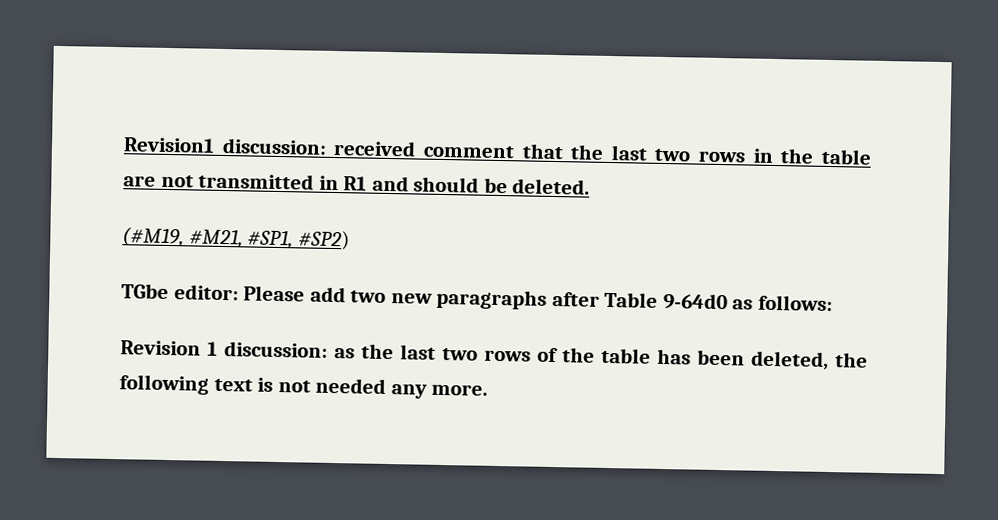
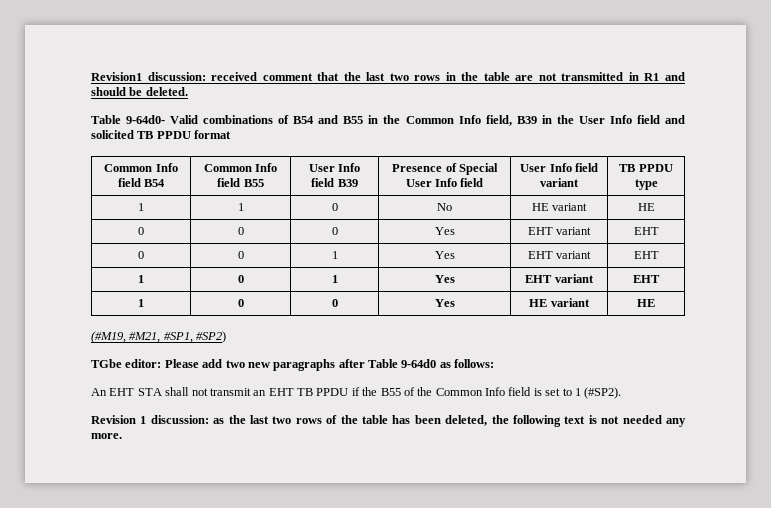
(591, 186) none -> [91,115,685,126] [91,130,232,139] [104,163,178,172] [117,178,166,187] [203,163,278,172] [217,178,264,187] [308,163,361,172] [311,178,358,187] [392,163,498,175] [405,178,484,187] [520,163,598,172] [540,178,579,187] [619,164,673,172] [634,179,658,190] [138,203,144,211] [237,203,244,211] [331,203,338,211] [437,203,452,211] [531,203,588,211] [637,203,655,211] [138,227,144,235] [237,227,244,235] [331,227,338,235] [434,227,455,235] [527,227,592,235] [633,227,659,235] [138,251,144,259] [237,251,244,259] [331,251,338,259] [434,251,455,259] [527,251,592,259] [633,251,659,259] [138,275,144,283] [237,275,244,283] [331,275,338,283] [434,275,455,283] [525,274,594,283] [632,275,660,283] [138,299,144,307] [237,299,244,307] [331,299,338,307] [434,299,455,307] [529,298,590,307] [636,299,655,307] // Table 9-64d0- Valid combinations of B54 and B55 in the Common Info field, B39 in the User Info field and solicited TB PPDU format // Common Info field B54 | Common Info field B55 | User Info field B39 | Presence of Special User Info field | User Info field variant | TB PPDU type // 1 | 1 | 0 | No | HE variant | HE // 0 | 0 | 0 | Yes | EHT variant | EHT // 0 | 0 | 1 | Yes | EHT variant | EHT // 1 | 0 | 1 | Yes | EHT variant | EHT // 1 | 0 | 0 | Yes | HE variant | HE
(833, 303) none -> [91,387,622,399] // An EHT STA shall not transmit an EHT TB PPDU if the B55 of the Common Info field is set to 1 (#SP2).

